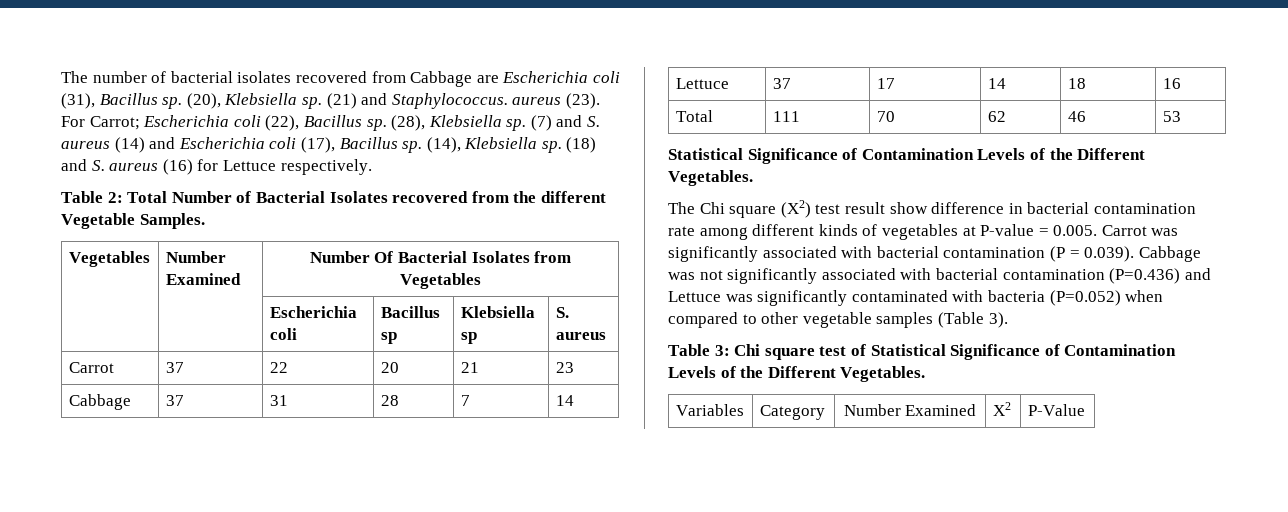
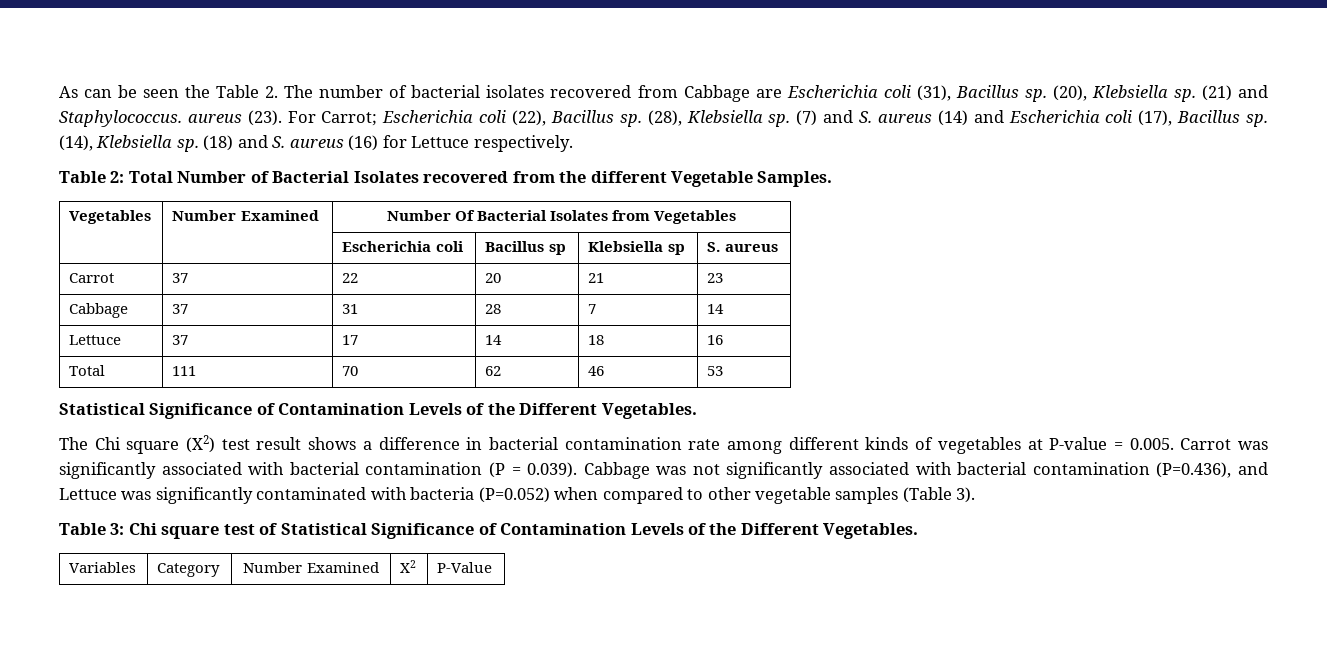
(61, 77) none -> [59,85,279,98] As can be seen the Table 2.
[889,202,928,214] show -> [308,437,372,450] shows a
[1109,268,1181,284] (P=0.436) -> [1156,462,1232,478] (P=0.436),

